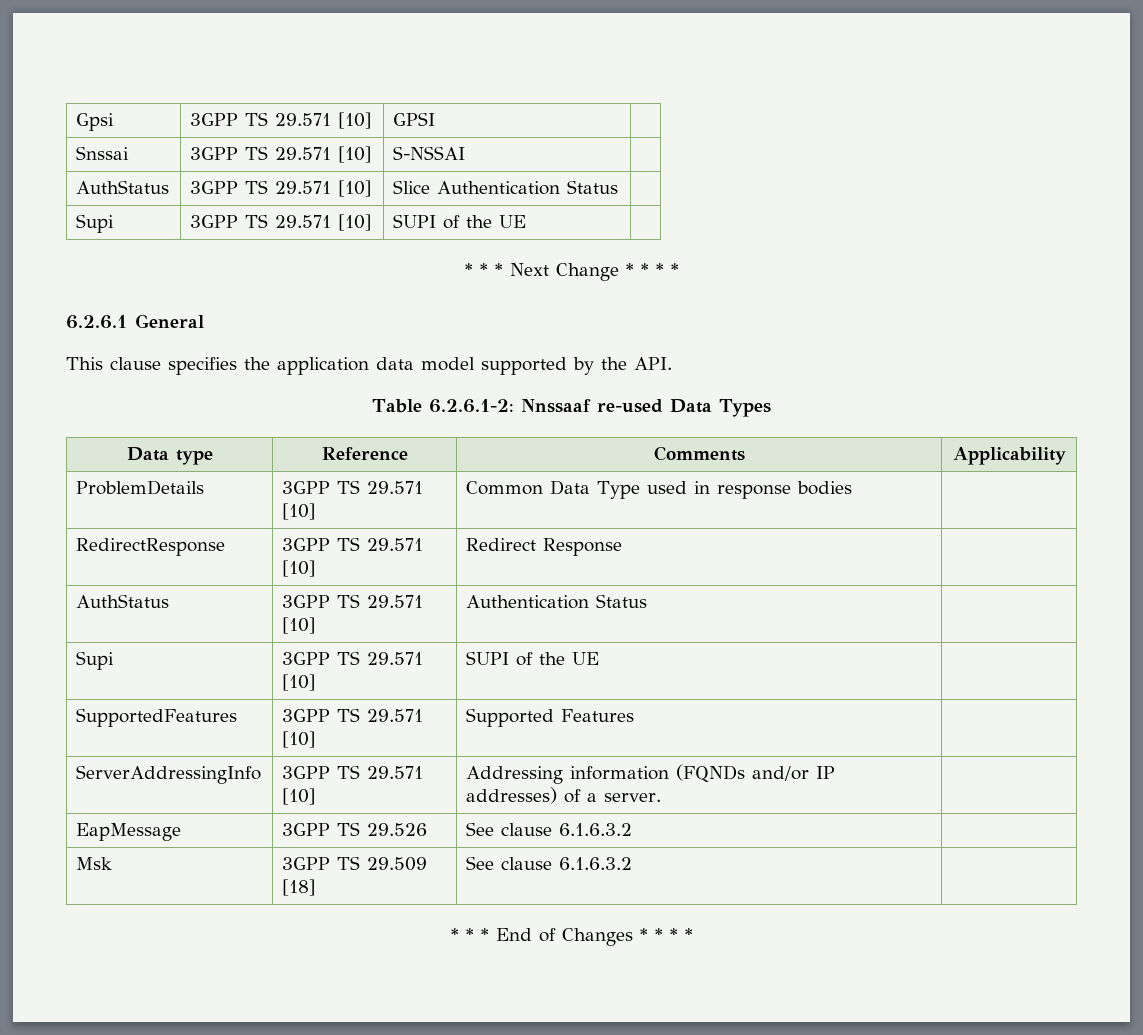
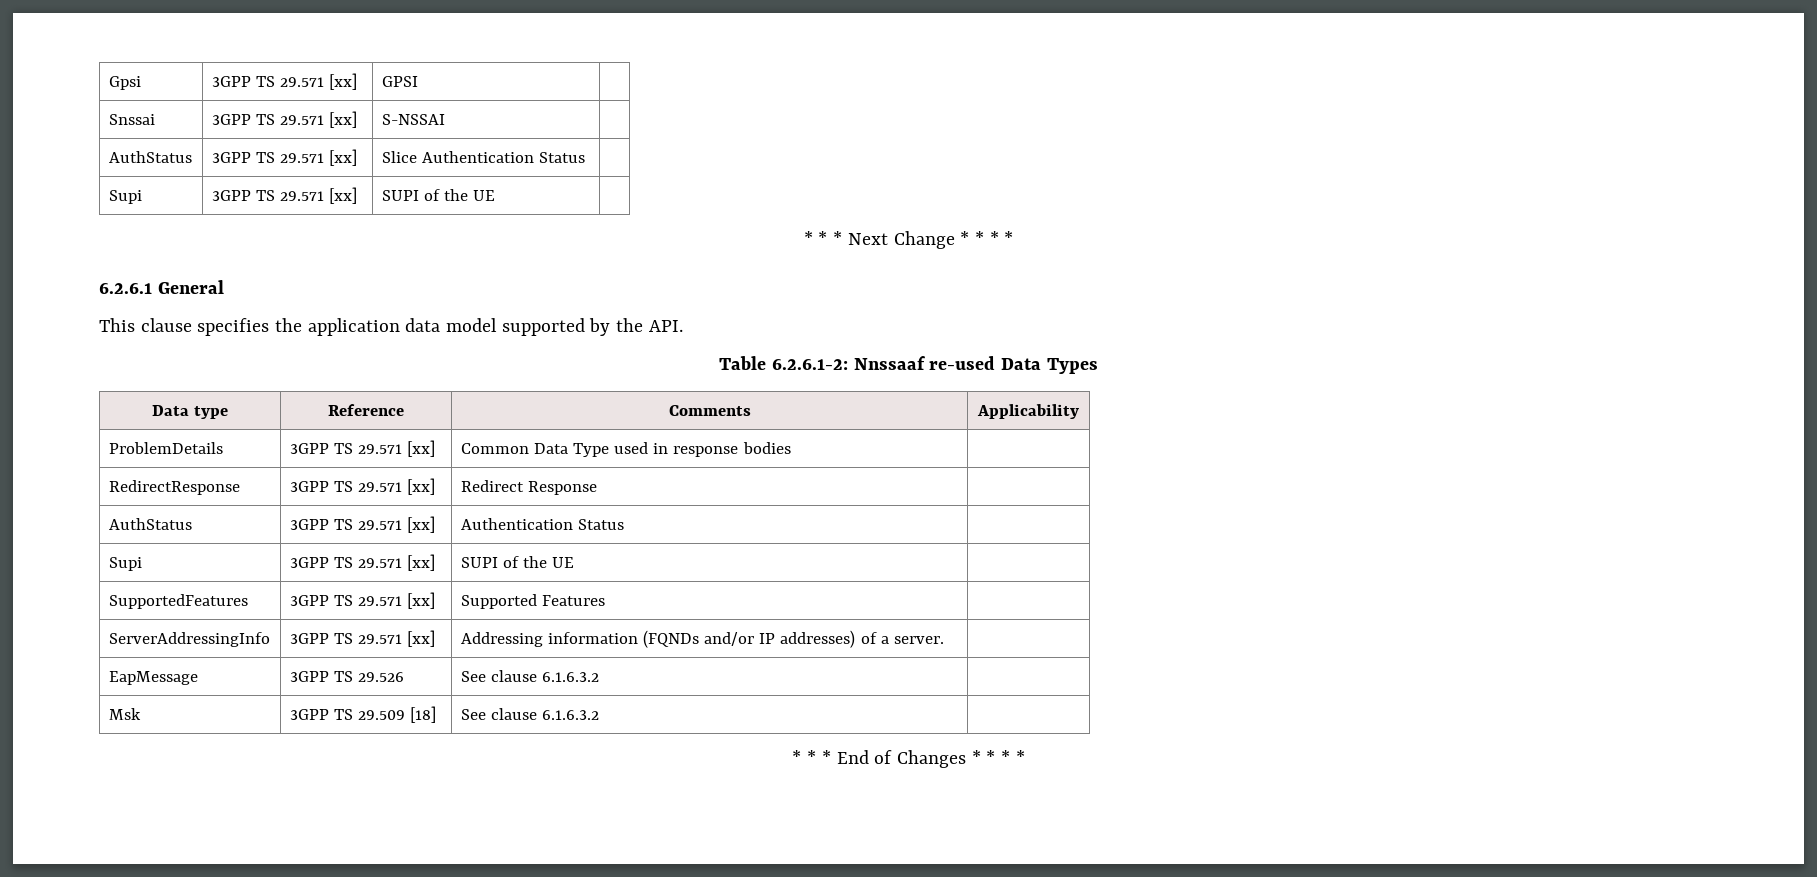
[338,112,373,129] [10] -> [329,73,358,90] [xx]
[338,146,373,163] [10] -> [329,111,358,128] [xx]
[338,180,373,197] [10] -> [329,149,358,166] [xx]
[338,214,373,231] [10] -> [329,187,358,204] [xx]
[282,503,317,520] [10] -> [407,440,436,457] [xx]
[282,560,317,577] [10] -> [407,478,436,495] [xx]
[282,617,317,634] [466,594,648,609] [76,651,115,670] [282,651,424,665] [282,674,317,691] [10] | Authentication Status | // Supi | 3GPP TS 29.571 [10] -> [407,516,436,533] [460,518,624,530] [108,557,142,571] [289,554,436,571] [xx] | Authentication Status | // Supi | 3GPP TS 29.571 [xx]
[282,731,317,748] [10] -> [407,592,436,609] [xx]
[282,788,317,805] [10] -> [407,630,436,647] [xx]

